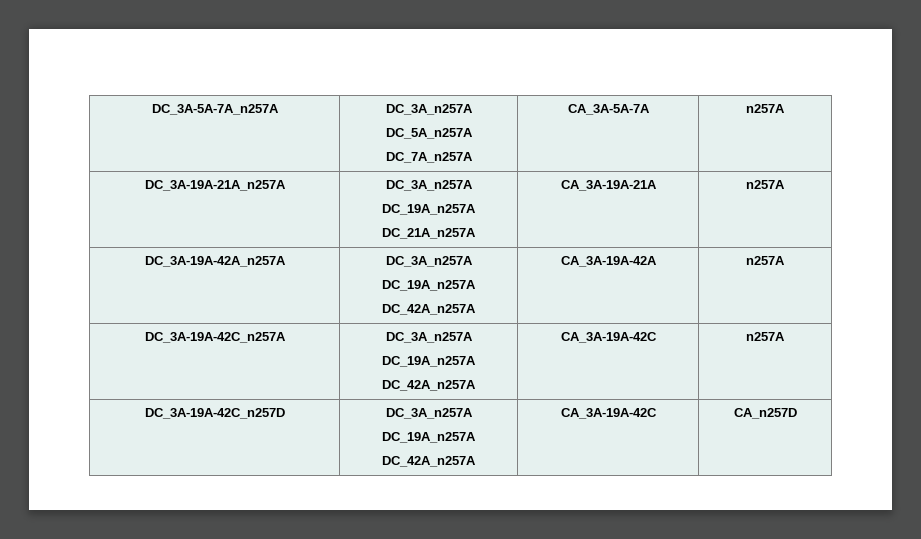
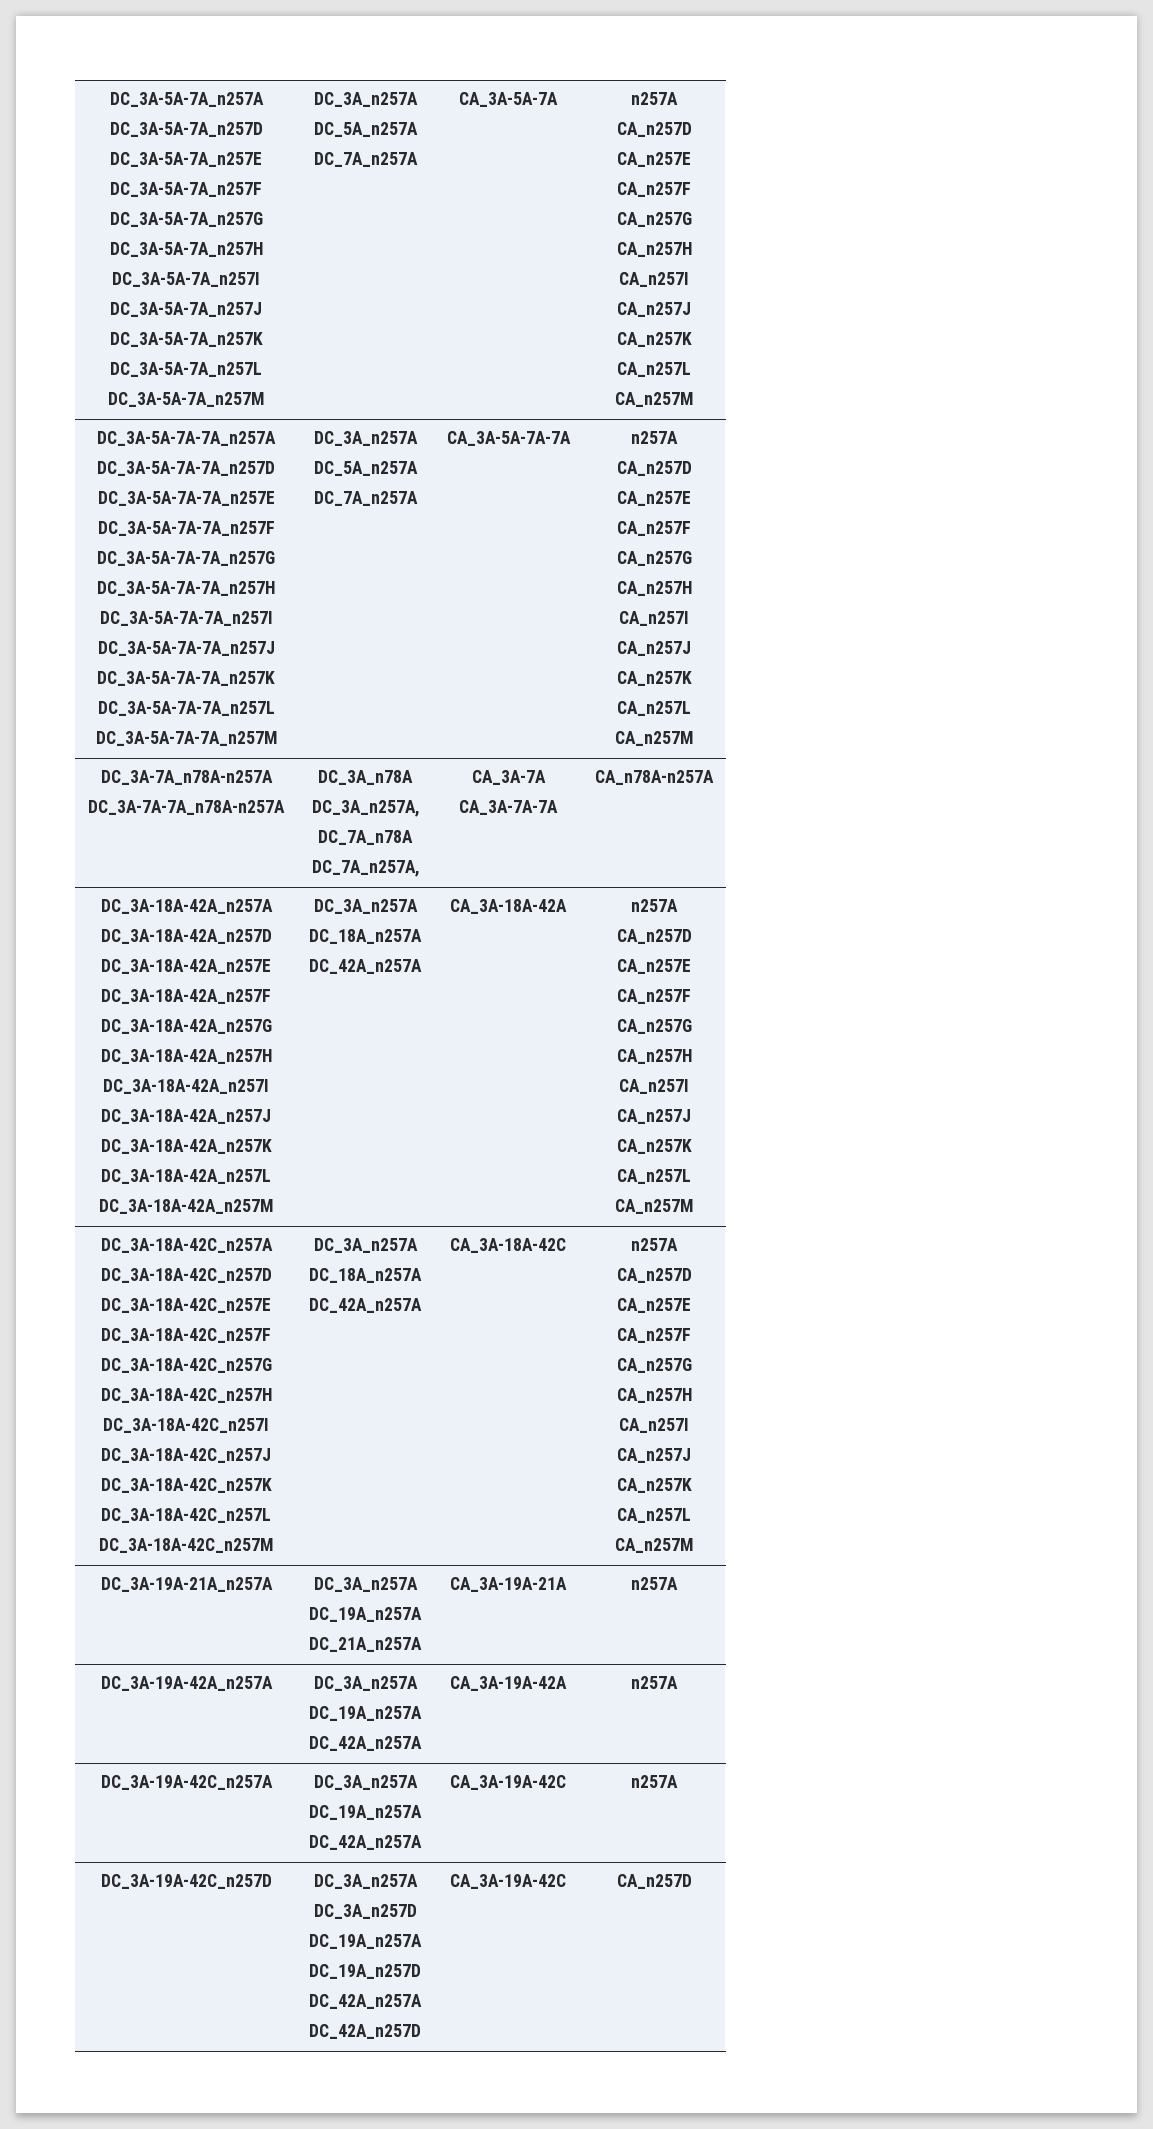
(279, 109) none -> [109,122,263,137] [110,152,262,167] [110,182,262,197] [109,212,263,227] [109,242,263,257] [112,272,260,287] [110,302,262,317] [109,332,263,347] [110,362,262,377] [108,392,264,407] // DC_3A-5A-7A_n257D // DC_3A-5A-7A_n257E // DC_3A-5A-7A_n257F // DC_3A-5A-7A_n257G // DC_3A-5A-7A_n257H // DC_3A-5A-7A_n257I // DC_3A-5A-7A_n257J // DC_3A-5A-7A_n257K // DC_3A-5A-7A_n257L // DC_3A-5A-7A_n257M
(785, 108) none -> [616,122,692,137] [617,152,691,167] [617,182,691,197] [616,212,692,227] [616,242,692,257] [619,272,689,287] [617,302,691,317] [616,332,692,347] [617,362,691,377] [615,392,693,407] [97,431,276,446] [97,461,275,476] [97,491,275,506] [97,521,275,536] [97,551,275,566] [97,581,275,596] [99,611,273,626] [97,641,275,656] [97,671,275,686] [97,701,275,716] [95,731,277,746] [313,431,418,446] [313,461,418,476] [313,491,418,506] [446,431,571,446] [631,431,678,444] [616,461,692,476] [617,491,691,506] [617,521,691,536] [616,551,692,566] [616,581,692,596] [619,611,689,626] [617,641,691,656] [616,671,692,686] [617,701,691,716] [615,731,693,746] [100,770,273,785] [88,800,285,815] [318,770,413,785] [311,800,419,817] [318,830,413,845] [311,860,419,877] [471,770,546,785] [459,800,558,815] [595,770,714,785] [100,899,273,914] [100,929,272,944] [101,959,271,974] [101,989,271,1004] [100,1019,272,1034] [100,1049,272,1064] [103,1079,269,1094] [101,1109,271,1124] [100,1139,272,1154] [101,1169,271,1184] [99,1199,273,1214] [313,899,418,914] [309,929,422,944] [309,959,422,974] [450,899,567,914] [631,899,678,912] [616,929,692,944] [617,959,691,974] [617,989,691,1004] [616,1019,692,1034] [616,1049,692,1064] [619,1079,689,1094] [617,1109,691,1124] [616,1139,692,1154] [617,1169,691,1184] [615,1199,693,1214] [100,1238,273,1253] [100,1268,272,1283] [101,1298,271,1313] [101,1328,271,1343] [100,1358,272,1373] [100,1388,272,1403] [103,1418,269,1433] [101,1448,271,1463] [100,1478,272,1493] [101,1508,271,1523] [99,1538,273,1553] [313,1238,418,1253] [309,1268,422,1283] [309,1298,422,1313] [450,1238,566,1253] [631,1238,678,1251] [616,1268,692,1283] [617,1298,691,1313] [617,1328,691,1343] [616,1358,692,1373] [616,1388,692,1403] [619,1418,689,1433] [617,1448,691,1463] [616,1478,692,1493] [617,1508,691,1523] [615,1538,693,1553] // CA_n257D // CA_n257E // CA_n257F // CA_n257G // CA_n257H // CA_n257I // CA_n257J // CA_n257K // CA_n257L // CA_n257M // DC_3A-5A-7A-7A_n257A // DC_3A-5A-7A-7A_n257D // DC_3A-5A-7A-7A_n257E // DC_3A-5A-7A-7A_n257F // DC_3A-5A-7A-7A_n257G // DC_3A-5A-7A-7A_n257H // DC_3A-5A-7A-7A_n257I // DC_3A-5A-7A-7A_n257J // DC_3A-5A-7A-7A_n257K // DC_3A-5A-7A-7A_n257L // DC_3A-5A-7A-7A_n257M | DC_3A_n257A // DC_5A_n257A // DC_7A_n257A | CA_3A-5A-7A-7A | n257A // CA_n257D // CA_n257E // CA_n257F // CA_n257G // CA_n257H // CA_n257I // CA_n257J // CA_n257K // CA_n257L // CA_n257M // DC_3A-7A_n78A-n257A // DC_3A-7A-7A_n78A-n257A | DC_3A_n78A // DC_3A_n257A, // DC_7A_n78A // DC_7A_n257A, | CA_3A-7A // CA_3A-7A-7A | CA_n78A-n257A // DC_3A-18A-42A_n257A // DC_3A-18A-42A_n257D // DC_3A-18A-42A_n257E // DC_3A-18A-42A_n257F // DC_3A-18A-42A_n257G // DC_3A-18A-42A_n257H // DC_3A-18A-42A_n257I // DC_3A-18A-42A_n257J // DC_3A-18A-42A_n257K // DC_3A-18A-42A_n257L // DC_3A-18A-42A_n257M | DC_3A_n257A // DC_18A_n257A // DC_42A_n257A | CA_3A-18A-42A | n257A // CA_n257D // CA_n257E // CA_n257F // CA_n257G // CA_n257H // CA_n257I // CA_n257J // CA_n257K // CA_n257L // CA_n257M // DC_3A-18A-42C_n257A // DC_3A-18A-42C_n257D // DC_3A-18A-42C_n257E // DC_3A-18A-42C_n257F // DC_3A-18A-42C_n257G // DC_3A-18A-42C_n257H // DC_3A-18A-42C_n257I // DC_3A-18A-42C_n257J // DC_3A-18A-42C_n257K // DC_3A-18A-42C_n257L // DC_3A-18A-42C_n257M | DC_3A_n257A // DC_18A_n257A // DC_42A_n257A | CA_3A-18A-42C | n257A // CA_n257D // CA_n257E // CA_n257F // CA_n257G // CA_n257H // CA_n257I // CA_n257J // CA_n257K // CA_n257L // CA_n257M
[382,432,476,443] [382,456,476,467] // DC_19A_n257A // DC_42A_n257A -> [313,1904,417,1919] [309,1934,422,1949] [309,1964,421,1979] [309,1994,422,2009] [309,2024,421,2039] // DC_3A_n257D // DC_19A_n257A // DC_19A_n257D // DC_42A_n257A // DC_42A_n257D

